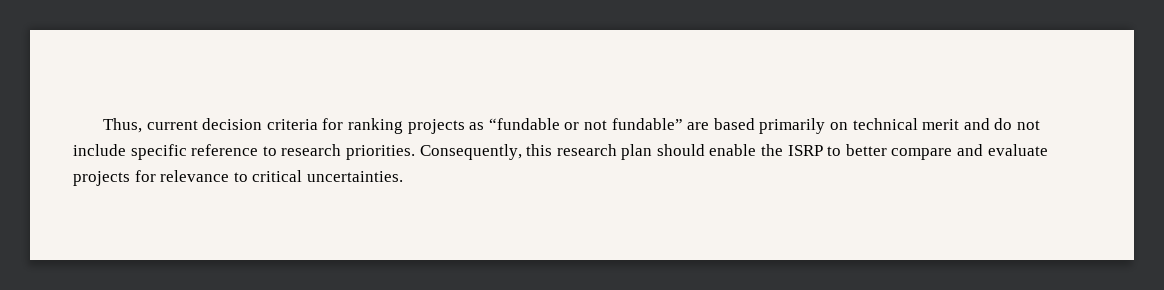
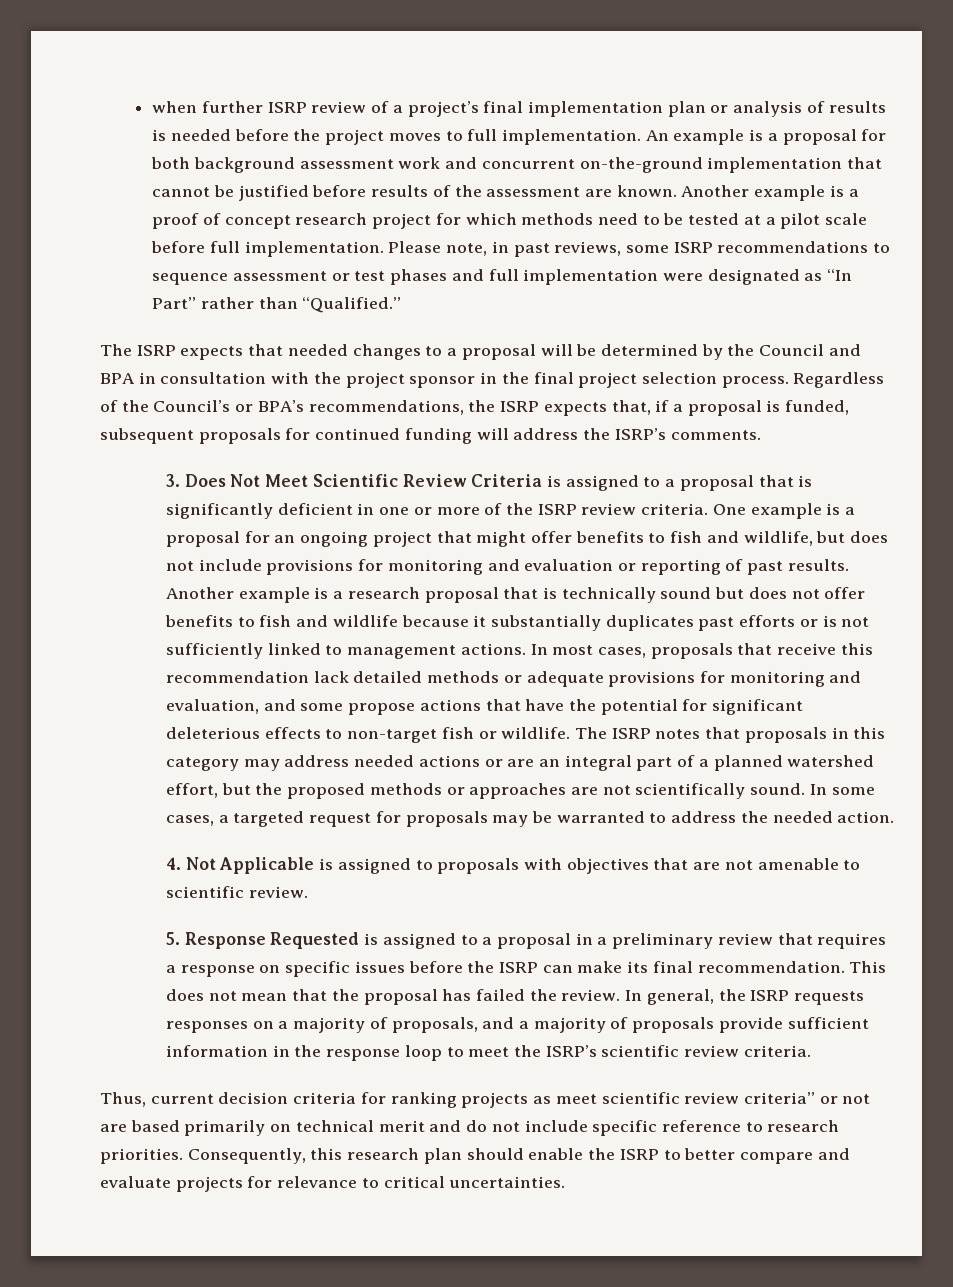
(103, 125) none -> [152,101,886,117] [152,129,887,145] [151,157,882,173] [152,185,859,201] [152,213,868,229] [151,241,891,257] [152,269,853,285] [152,297,402,313] [100,344,861,360] [100,372,885,388] [100,400,850,416] [100,428,761,444] [165,474,813,491] [165,503,856,519] [165,531,889,547] [165,559,849,575] [165,587,866,603] [164,615,870,631] [165,643,873,659] [165,671,862,687] [165,699,804,715] [165,727,886,743] [165,755,875,771] [165,783,875,799] [165,811,895,827] [165,857,861,874] [165,886,308,898] [165,932,887,949] [165,961,887,977] [165,989,865,1005] [165,1017,869,1033] [165,1045,811,1061] when further ISRP review of a project’s final implementation plan or analysis of results is needed before the project moves to full implementation. An example is a proposal for both background assessment work and concurrent on-the-ground implementation that cannot be justified before results of the assessment are known. Another example is a proof of concept research project for which methods need to be tested at a pilot scale before full implementation. Please note, in past reviews, some ISRP recommendations to sequence assessment or test phases and full implementation were designated as “In Part” rather than “Qualified.” // The ISRP expects that needed changes to a proposal will be determined by the Council and BPA in consultation with the project sponsor in the final project selection process. Regardless of the Council’s or BPA’s recommendations, the ISRP expects that, if a proposal is funded, subsequent proposals for continued funding will address the ISRP’s comments. // 3. Does Not Meet Scientific Review Criteria is assigned to a proposal that is significantly deficient in one or more of the ISRP review criteria. One example is a proposal for an ongoing project that might offer benefits to fish and wildlife, but does not include provisions for monitoring and evaluation or reporting of past results. Another example is a research proposal that is technically sound but does not offer benefits to fish and wildlife because it substantially duplicates past efforts or is not sufficiently linked to management actions. In most cases, proposals that receive this recommendation lack detailed methods or adequate provisions for monitoring and evaluation, and some propose actions that have the potential for significant deleterious effects to non-target fish or wildlife. The ISRP notes that proposals in this category may address needed actions or are an integral part of a planned watershed effort, but the proposed methods or approaches are not scientifically sound. In some cases, a targeted request for proposals may be warranted to address the needed action. // 4. Not Applicable is assigned to proposals with objectives that are not amenable to scientific review. // 5. Response Requested is assigned to a proposal in a preliminary review that requires a response on specific issues before the ISRP can make its final recommendation. This does not mean that the proposal has failed the review. In general, the ISRP requests responses on a majority of proposals, and a majority of proposals provide sufficient information in the response loop to meet the ISRP’s scientific review criteria. //
[488,118,560,130] “fundable -> [555,1092,815,1104] meet scientific review criteria”
[611,118,683,130] fundable” -> (871, 1099) none

